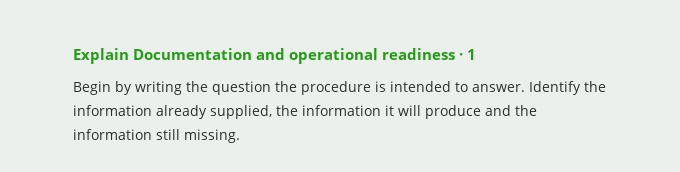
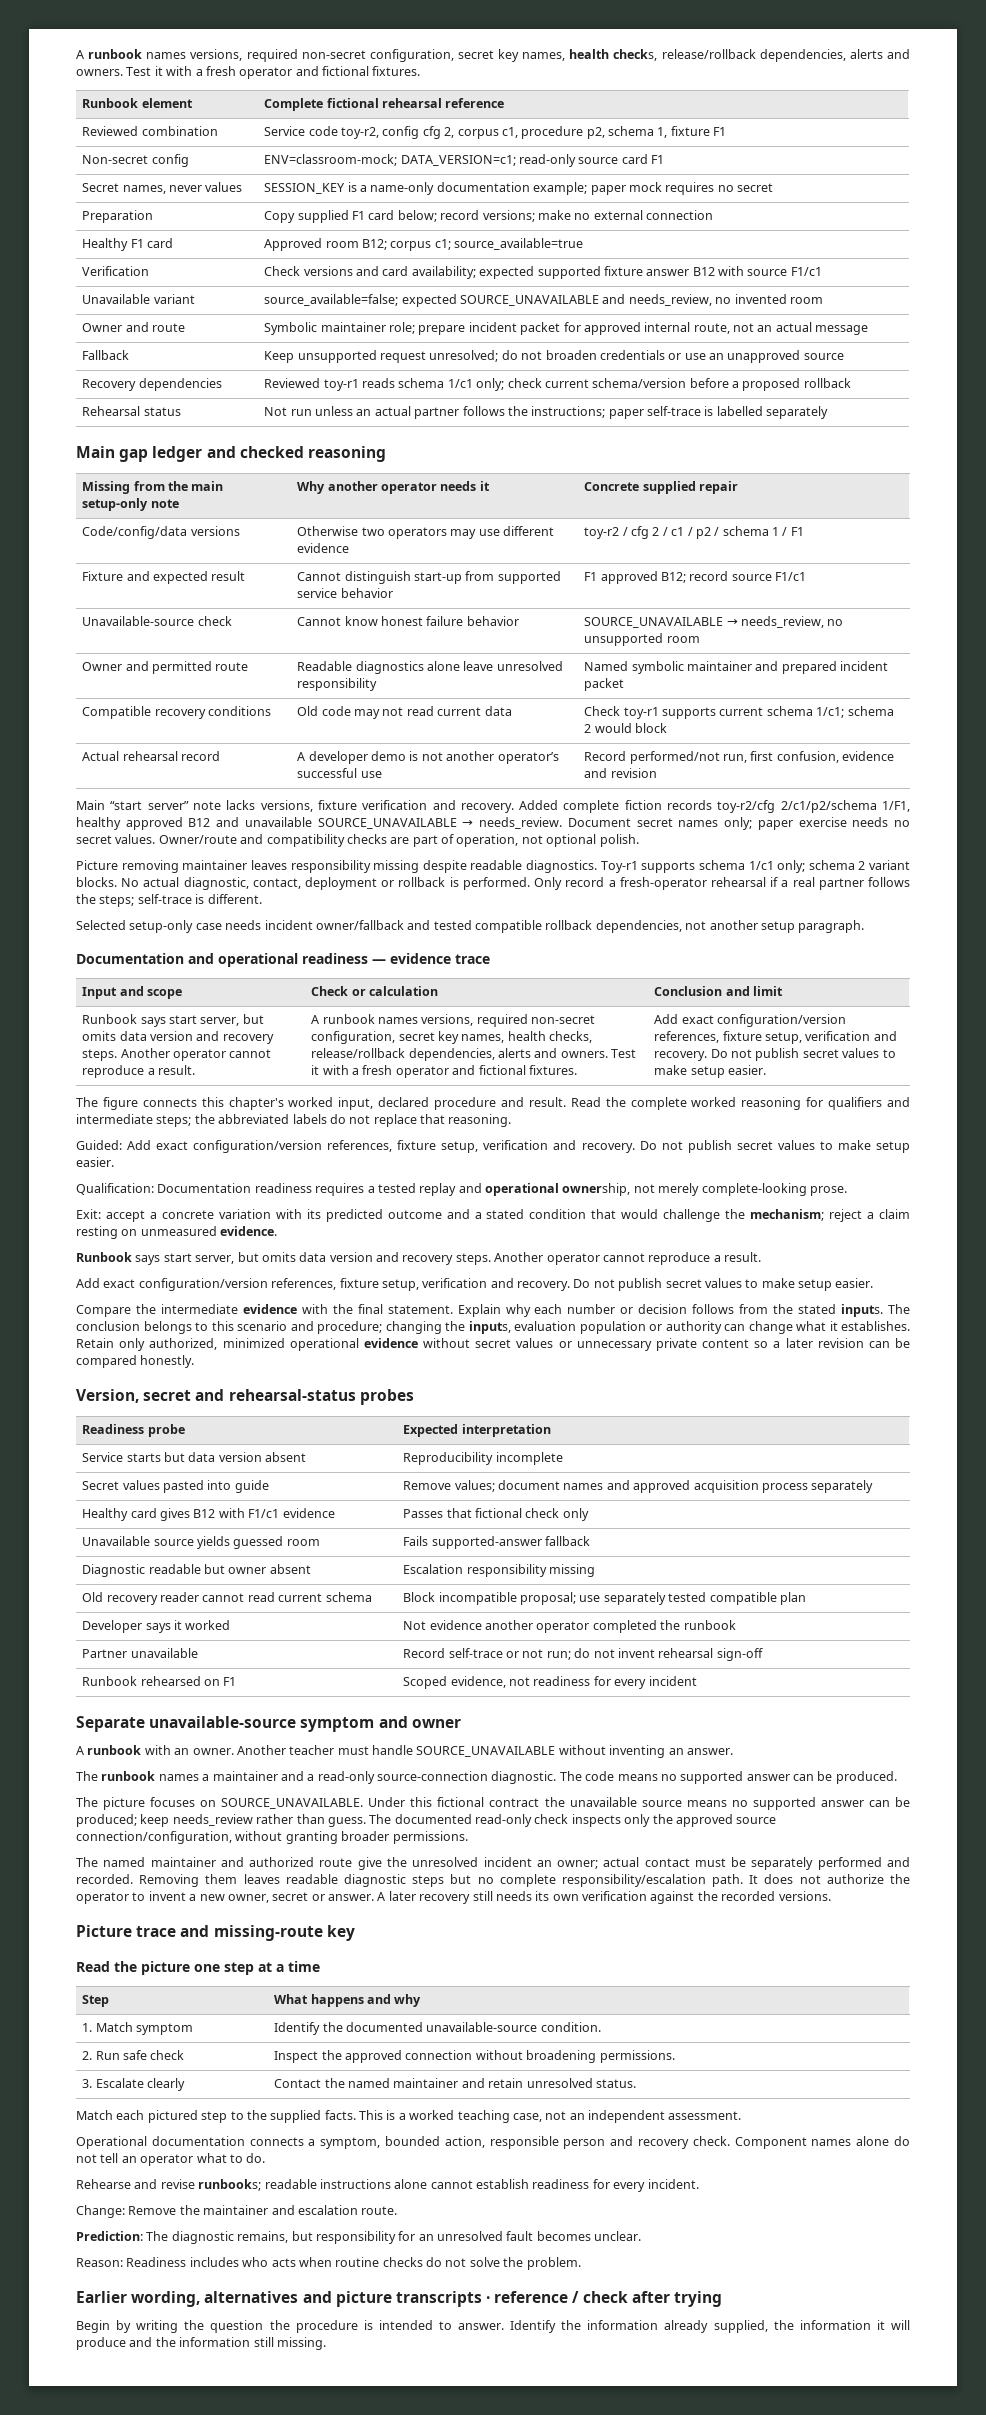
[73,48,477,64] Explain Documentation and operational readiness · 1 -> [76,49,910,62] [76,66,421,79] [82,98,193,108] [264,98,505,111] [82,126,218,136] [264,126,727,139] [82,154,189,167] [264,154,665,167] [82,182,243,194] [264,182,774,195] [82,210,154,223] [264,210,714,223] [82,238,174,251] [264,238,584,251] [82,266,150,276] [264,266,822,279] [82,294,195,304] [264,294,823,307] [82,322,186,332] [264,322,869,335] [82,350,130,360] [264,350,844,363] [82,378,222,391] [264,378,851,391] [82,406,181,416] [264,406,829,419] [76,446,386,462] [82,481,224,494] [82,498,179,511] [297,481,490,494] [584,481,739,494] [82,526,240,539] [297,526,555,539] [297,543,350,553] [584,526,804,539] [82,571,246,584] [297,571,561,584] [297,588,393,598] [584,571,807,584] [82,616,232,626] [297,616,519,626] [584,616,844,628] [584,633,700,646] [82,661,249,674] [297,661,563,674] [297,678,378,691] [584,661,889,674] [584,678,625,691] [82,706,272,719] [297,706,512,719] [584,706,894,719] [584,723,668,733] [82,751,221,761] [297,751,559,764] [297,768,382,778] [584,751,895,764] [584,768,657,778] [76,800,910,813] [76,817,911,830] [76,834,639,847] [76,860,910,873] [76,877,911,890] [76,894,262,907] [76,920,865,933] [76,953,490,967] [82,986,183,999] [311,986,439,996] [654,986,784,996] [82,1014,264,1027] [82,1031,274,1044] [82,1048,272,1061] [82,1065,196,1078] [311,1014,596,1027] [311,1031,593,1044] [311,1048,637,1061] [311,1065,577,1078] [654,1014,847,1027] [654,1031,897,1044] [654,1048,896,1061] [654,1065,767,1078] [76,1097,911,1110] [76,1114,512,1127] [76,1140,910,1153] [76,1157,114,1167] [76,1183,847,1196] [76,1209,911,1222] [76,1226,278,1239] [76,1252,761,1265] [76,1278,874,1291] [76,1304,910,1317] [76,1321,910,1334] [76,1338,910,1351] [76,1355,195,1368] [76,1389,414,1405] [82,1424,185,1437] [403,1424,551,1437] [82,1452,307,1462] [403,1452,563,1465] [82,1480,269,1493] [403,1480,874,1493] [82,1508,335,1521] [403,1508,589,1521] [82,1536,320,1549] [403,1536,591,1549] [82,1564,311,1577] [403,1564,596,1577] [82,1592,372,1605] [403,1592,806,1605] [82,1620,231,1633] [403,1620,736,1633] [82,1648,198,1658] [403,1648,763,1661] [82,1676,237,1686] [403,1676,697,1689] [76,1716,461,1732] [76,1745,733,1758] [76,1771,897,1784] [76,1797,910,1810] [76,1814,777,1827] [76,1831,468,1844] [76,1857,911,1870] [76,1874,910,1887] [76,1891,831,1904] [76,1925,355,1941] [76,1961,320,1975] [82,1995,110,2007] [274,1994,422,2007] [82,2022,194,2035] [274,2022,601,2035] [82,2050,185,2060] [274,2050,675,2063] [82,2078,186,2091] [274,2078,636,2088] [76,2110,742,2123] [76,2136,910,2149] [76,2153,266,2166] [76,2179,699,2192] [76,2205,398,2218] [76,2231,642,2244] [76,2257,581,2270] [76,2291,723,2307] A runbook names versions, required non-secret configuration, secret key names, health checks, release/rollback dependencies, alerts and owners. Test it with a fresh operator and fictional fixtures. // Runbook element | Complete fictional rehearsal reference // Reviewed combination | Service code toy-r2, config cfg 2, corpus c1, procedure p2, schema 1, fixture F1 // Non-secret config | ENV=classroom-mock; DATA_VERSION=c1; read-only source card F1 // Secret names, never values | SESSION_KEY is a name-only documentation example; paper mock requires no secret // Preparation | Copy supplied F1 card below; record versions; make no external connection // Healthy F1 card | Approved room B12; corpus c1; source_available=true // Verification | Check versions and card availability; expected supported fixture answer B12 with source F1/c1 // Unavailable variant | source_available=false; expected SOURCE_UNAVAILABLE and needs_review, no invented room // Owner and route | Symbolic maintainer role; prepare incident packet for approved internal route, not an actual message // Fallback | Keep unsupported request unresolved; do not broaden credentials or use an unapproved source // Recovery dependencies | Reviewed toy-r1 reads schema 1/c1 only; check current schema/version before a proposed rollback // Rehearsal status | Not run unless an actual partner follows the instructions; paper self-trace is labelled separately // Main gap ledger and checked reasoning // Missing from the main setup-only note | Why another operator needs it | Concrete supplied repair // Code/config/data versions | Otherwise two operators may use different evidence | toy-r2 / cfg 2 / c1 / p2 / schema 1 / F1 // Fixture and expected result | Cannot distinguish start-up from supported service behavior | F1 approved B12; record source F1/c1 // Unavailable-source check | Cannot know honest failure behavior | SOURCE_UNAVAILABLE → needs_review, no unsupported room // Owner and permitted route | Readable diagnostics alone leave unresolved responsibility | Named symbolic maintainer and prepared incident packet // Compatible recovery conditions | Old code may not read current data | Check toy-r1 supports current schema 1/c1; schema 2 would block // Actual rehearsal record | A developer demo is not another operator’s successful use | Record performed/not run, first confusion, evidence and revision // Main “start server” note lacks versions, fixture verification and recovery. Added complete fiction records toy-r2/cfg 2/c1/p2/schema 1/F1, healthy approved B12 and unavailable SOURCE_UNAVAILABLE → needs_review. Document secret names only; paper exercise needs no secret values. Owner/route and compatibility checks are part of operation, not optional polish. // Picture removing maintainer leaves responsibility missing despite readable diagnostics. Toy-r1 supports schema 1/c1 only; schema 2 variant blocks. No actual diagnostic, contact, deployment or rollback is performed. Only record a fresh-operator rehearsal if a real partner follows the steps; self-trace is different. // Selected setup-only case needs incident owner/fallback and tested compatible rollback dependencies, not another setup paragraph. // Documentation and operational readiness — evidence trace // Input and scope | Check or calculation | Conclusion and limit // Runbook says start server, but omits data version and recovery steps. Another operator cannot reproduce a result. | A runbook names versions, required non-secret configuration, secret key names, health checks, release/rollback dependencies, alerts and owners. Test it with a fresh operator and fictional fixtures. | Add exact configuration/version references, fixture setup, verification and recovery. Do not publish secret values to make setup easier. // The figure connects this chapter's worked input, declared procedure and result. Read the complete worked reasoning for qualifiers and intermediate steps; the abbreviated labels do not replace that reasoning. // Guided: Add exact configuration/version references, fixture setup, verification and recovery. Do not publish secret values to make setup easier. // Qualification: Documentation readiness requires a tested replay and operational ownership, not merely complete-looking prose. // Exit: accept a concrete variation with its predicted outcome and a stated condition that would challenge the mechanism; reject a claim resting on unmeasured evidence. // Runbook says start server, but omits data version and recovery steps. Another operator cannot reproduce a result. // Add exact configuration/version references, fixture setup, verification and recovery. Do not publish secret values to make setup easier. // Compare the intermediate evidence with the final statement. Explain why each number or decision follows from the stated inputs. The conclusion belongs to this scenario and procedure; changing the inputs, evaluation population or authority can change what it establishes. Retain only authorized, minimized operational evidence without secret values or unnecessary private content so a later revision can be compared honestly. // Version, secret and rehearsal-status probes // Readiness probe | Expected interpretation // Service starts but data version absent | Reproducibility incomplete // Secret values pasted into guide | Remove values; document names and approved acquisition process separately // Healthy card gives B12 with F1/c1 evidence | Passes that fictional check only // Unavailable source yields guessed room | Fails supported-answer fallback // Diagnostic readable but owner absent | Escalation responsibility missing // Old recovery reader cannot read current schema | Block incompatible proposal; use separately tested compatible plan // Developer says it worked | Not evidence another operator completed the runbook // Partner unavailable | Record self-trace or not run; do not invent rehearsal sign-off // Runbook rehearsed on F1 | Scoped evidence, not readiness for every incident // Separate unavailable-source symptom and owner // A runbook with an owner. Another teacher must handle SOURCE_UNAVAILABLE without inventing an answer. // The runbook names a maintainer and a read-only source-connection diagnostic. The code means no supported answer can be produced. // The picture focuses on SOURCE_UNAVAILABLE. Under this fictional contract the unavailable source means no supported answer can be produced; keep needs_review rather than guess. The documented read-only check inspects only the approved source connection/configuration, without granting broader permissions. // The named maintainer and authorized route give the unresolved incident an owner; actual contact must be separately performed and recorded. Removing them leaves readable diagnostic steps but no complete responsibility/escalation path. It does not authorize the operator to invent a new owner, secret or answer. A later recovery still needs its own verification against the recorded versions. // Picture trace and missing-route key // Read the picture one step at a time // Step | What happens and why // 1. Match symptom | Identify the documented unavailable-source condition. // 2. Run safe check | Inspect the approved connection without broadening permissions. // 3. Escalate clearly | Contact the named maintainer and retain unresolved status. // Match each pictured step to the supplied facts. This is a worked teaching case, not an independent assessment. // Operational documentation connects a symptom, bounded action, responsible person and recovery check. Component names alone do not tell an operator what to do. // Rehearse and revise runbooks; readable instructions alone cannot establish readiness for every incident. // Change: Remove the maintainer and escalation route. // Prediction: The diagnostic remains, but responsibility for an unresolved fault becomes unclear. // Reason: Readiness includes who acts when routine checks do not solve the problem. // Earlier wording, alternatives and picture transcripts · reference / check after trying

